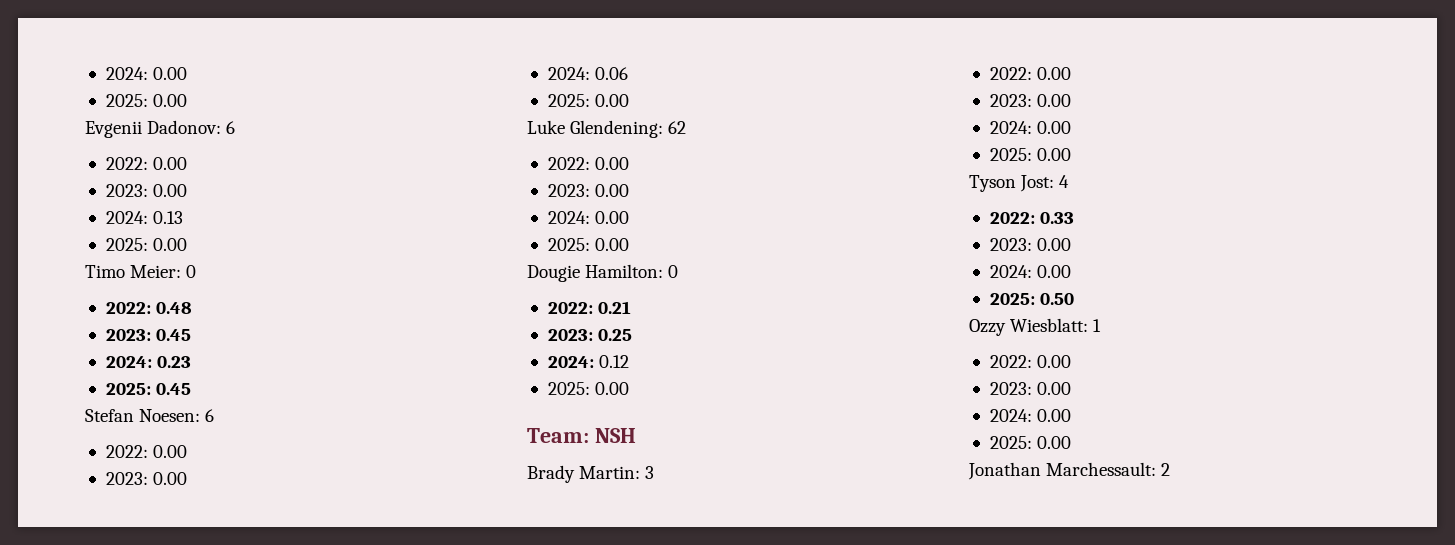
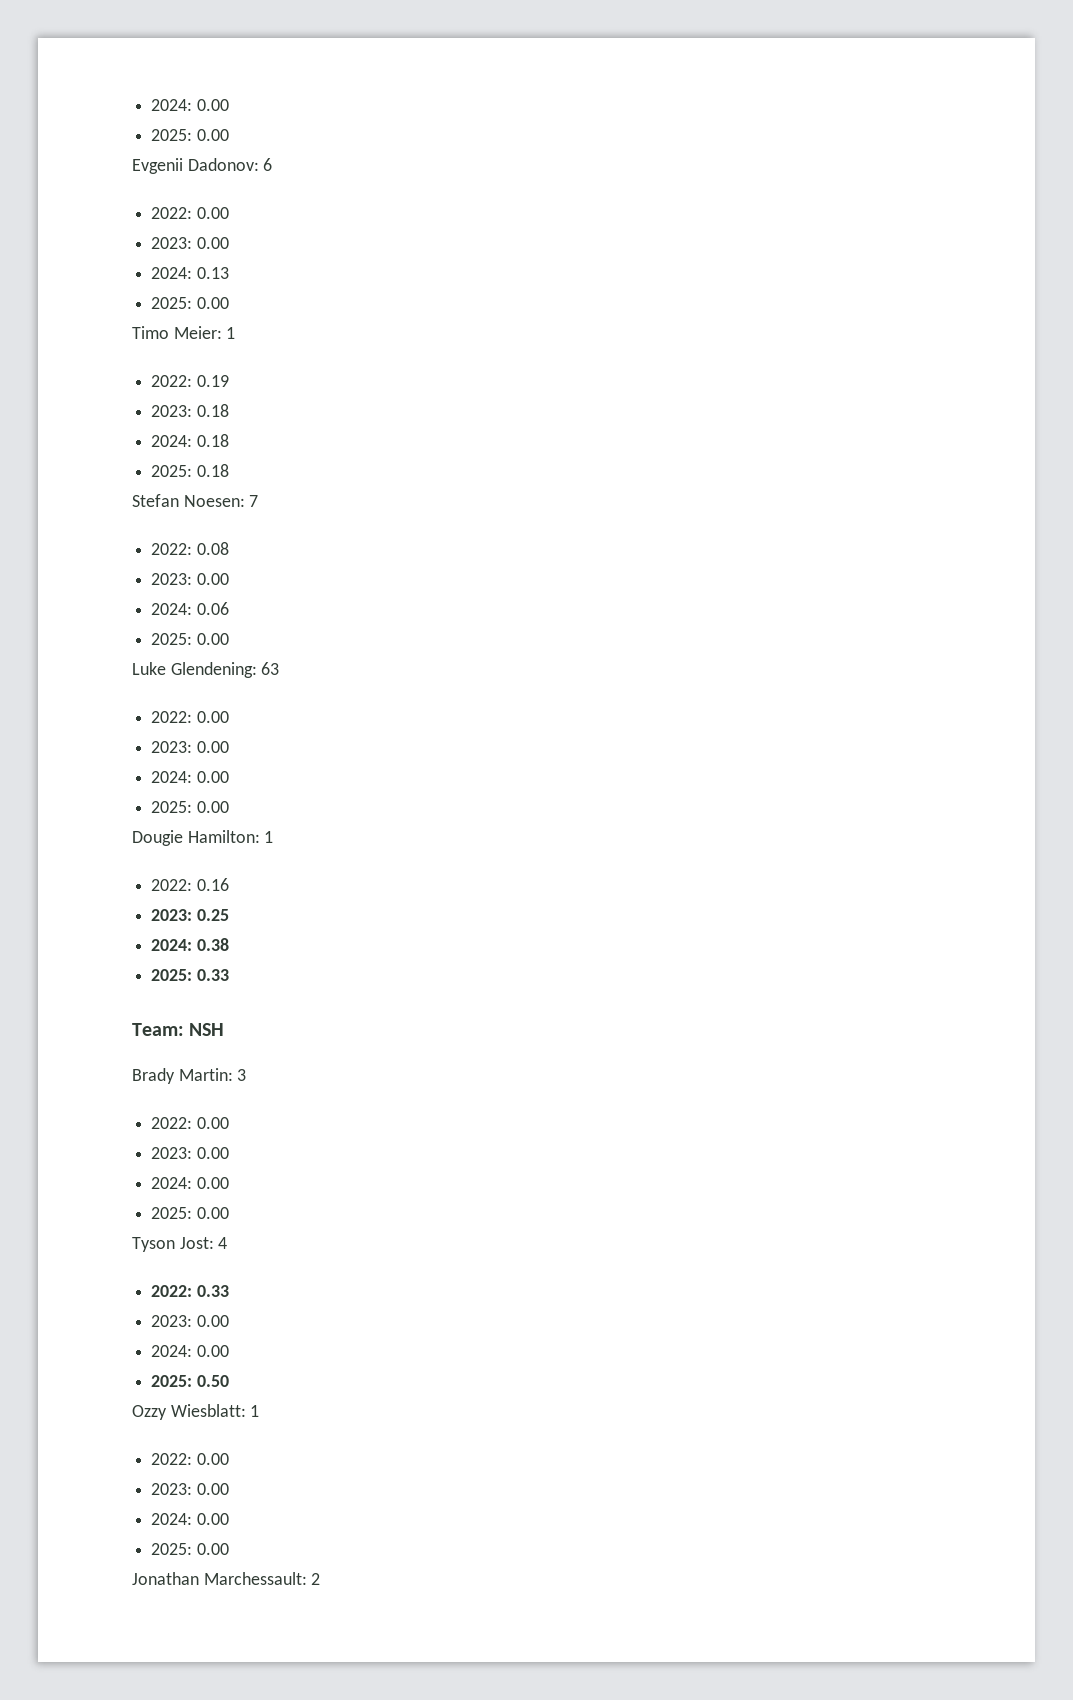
[186,265,197,278] [105,302,193,314] [105,329,192,341] [105,356,192,368] [105,383,192,395] 0 // 2022: 0.48 // 2023: 0.45 // 2024: 0.23 // 2025: 0.45 -> [226,327,236,339] [151,375,229,387] [151,404,229,417] [151,434,229,447] [151,464,229,477] 1 // 2022: 0.19 // 2023: 0.18 // 2024: 0.18 // 2025: 0.18
[205,409,215,422] [105,445,188,458] 6 // 2022: 0.00 -> [249,495,259,507] [151,542,229,555] 7 // 2022: 0.08
[668,121,687,134] 62 -> [261,662,280,675] 63
[668,265,679,278] [547,301,632,314] 0 // 2022: 0.21 -> [264,831,274,843] [151,878,229,891] 1 // 2022: 0.16
[599,355,630,368] [547,382,630,395] 0.12 // 2025: 0.00 -> [196,938,229,951] [151,969,229,981] 0.38 // 2025: 0.33

